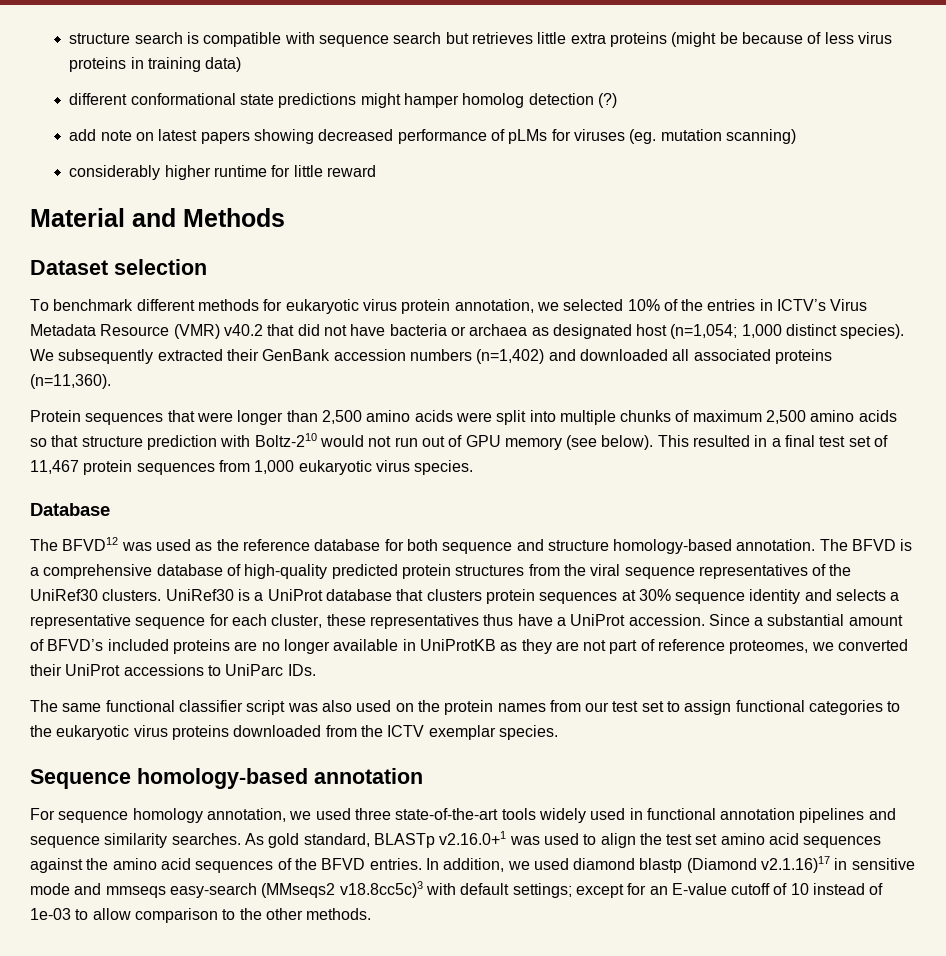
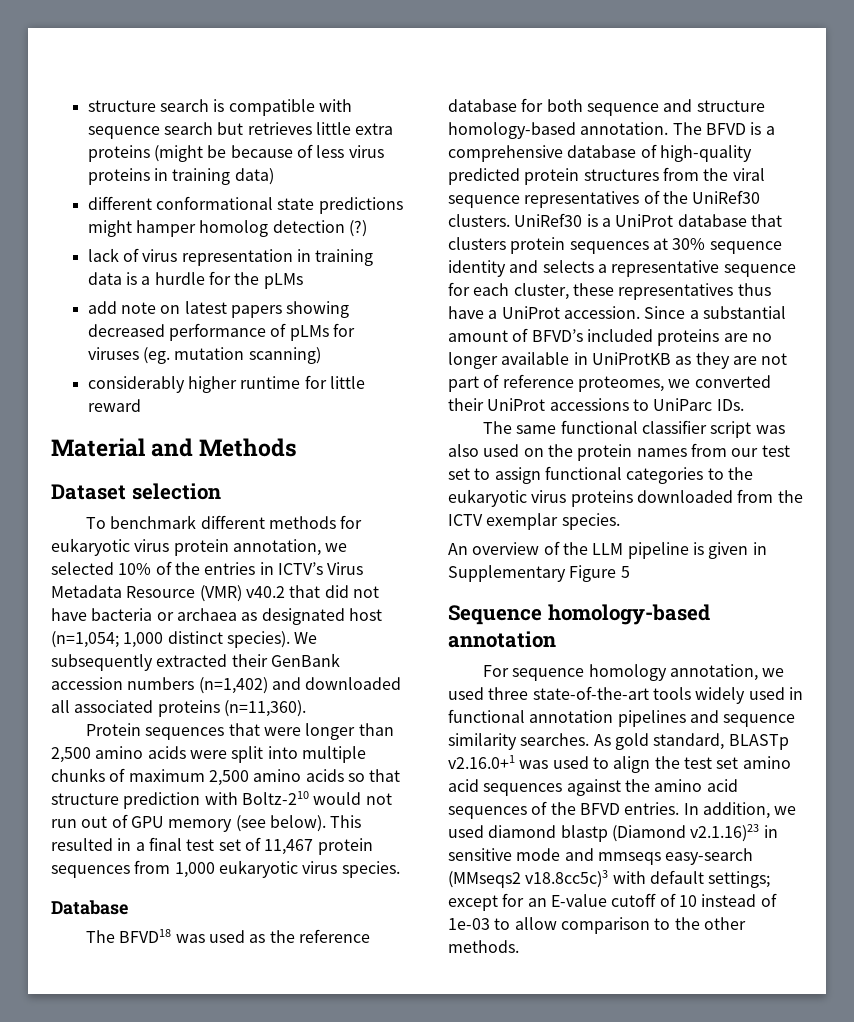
(617, 100) none -> [87,248,374,266] [87,271,303,289] // lack of virus representation in training data is a hurdle for the pLMs
[62,537,119,551] BFVD12 -> [119,929,172,943] BFVD18
(558, 732) none -> [448,541,767,559] [448,565,630,582] // An overview of the LLM pipeline is given in Supplementary Figure 5
[761,856,831,873] v2.1.16)17 -> [690,824,760,842] v2.1.16)23

